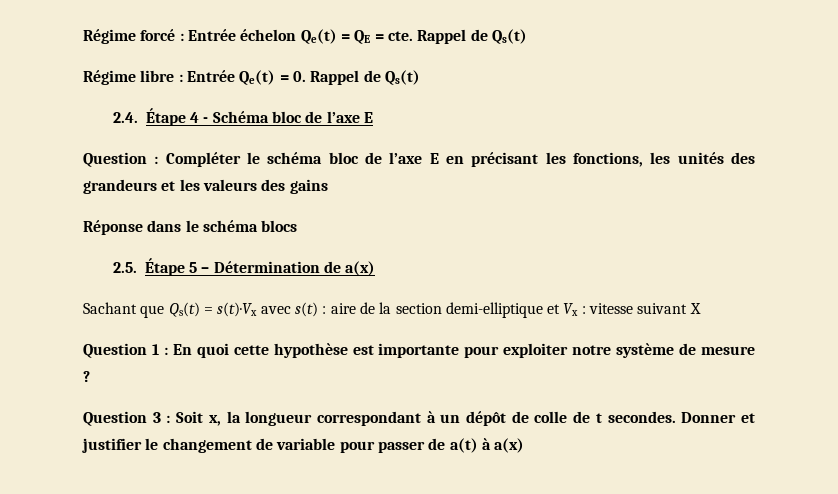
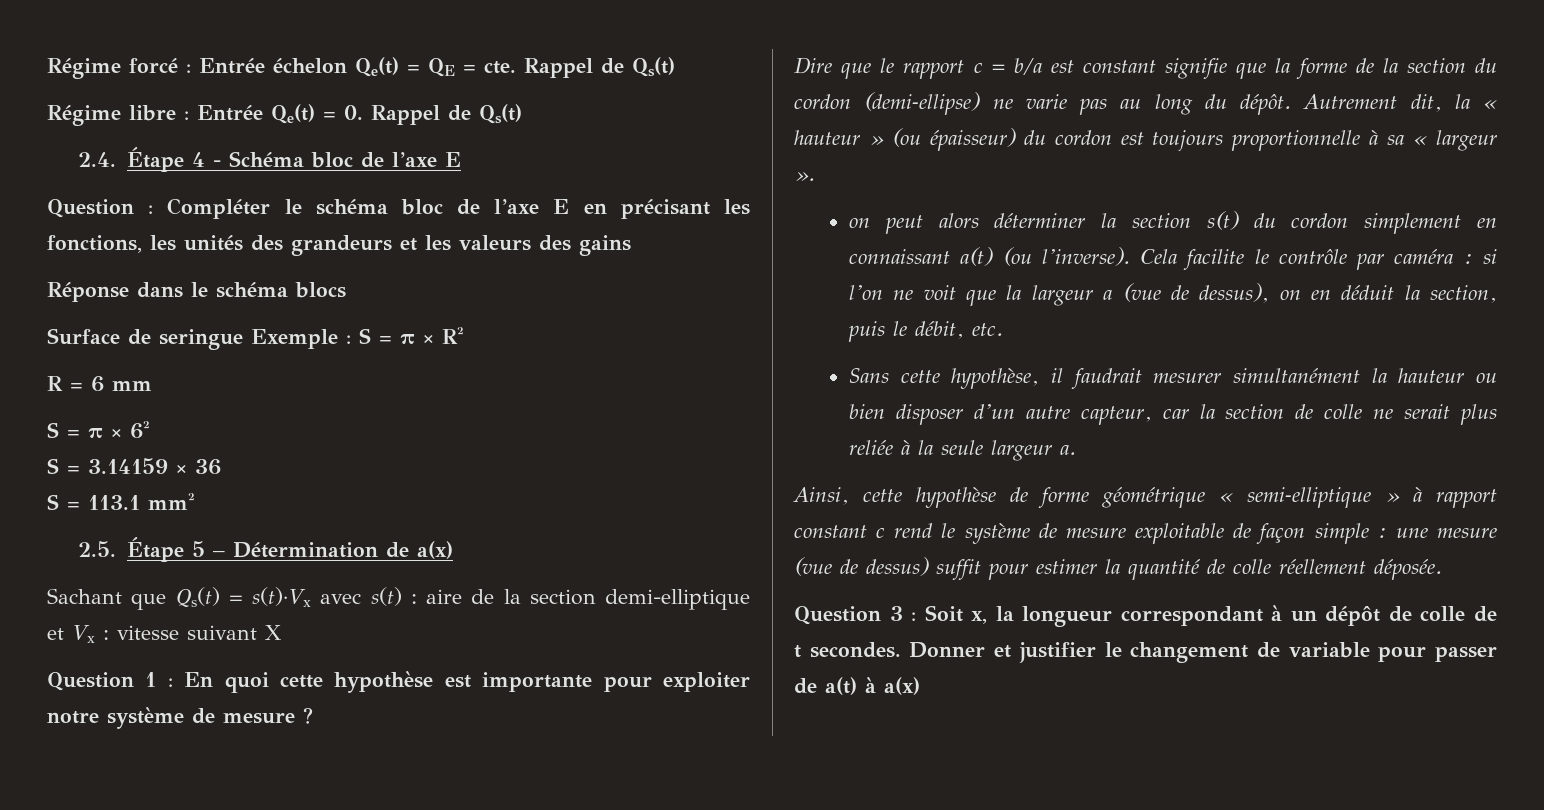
(298, 226) none -> [47,327,464,350] [47,376,152,392] [47,421,150,439] [47,458,221,475] [47,493,195,510] // Surface de seringue Exemple : S = π × R² // R = 6 mm // S = π × 6² // S = 3.14159 × 36 // S = 113.1 mm²
(90, 376) none -> [794,57,1497,79] [794,92,1497,115] [794,128,1497,151] [794,172,815,181] [849,211,1497,234] [849,247,1497,270] [849,283,1497,306] [848,321,1004,342] [849,368,1497,389] [849,404,1497,425] [849,440,1077,461] [793,487,1497,508] [794,523,1497,544] [794,557,1442,580] // Dire que le rapport c = b/a est constant signifie que la forme de la section du cordon (demi‐ellipse) ne varie pas au long du dépôt. Autrement dit, la « hauteur » (ou épaisseur) du cordon est toujours proportionnelle à sa « largeur ». // on peut alors déterminer la section s(t) du cordon simplement en connaissant a(t) (ou l’inverse). Cela facilite le contrôle par caméra : si l’on ne voit que la largeur a (vue de dessus), on en déduit la section, puis le débit, etc. // Sans cette hypothèse, il faudrait mesurer simultanément la hauteur ou bien disposer d’un autre capteur, car la section de colle ne serait plus reliée à la seule largeur a. // Ainsi, cette hypothèse de forme géométrique « semi‐elliptique » à rapport constant c rend le système de mesure exploitable de façon simple : une mesure (vue de dessus) suffit pour estimer la quantité de colle réellement déposée.

